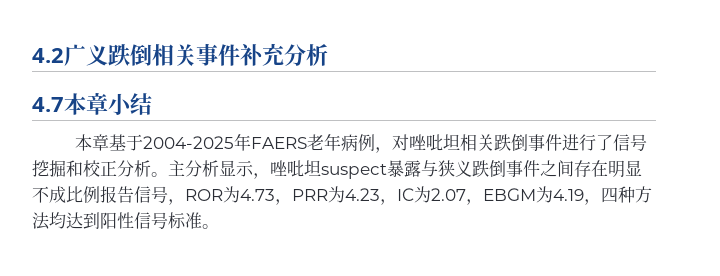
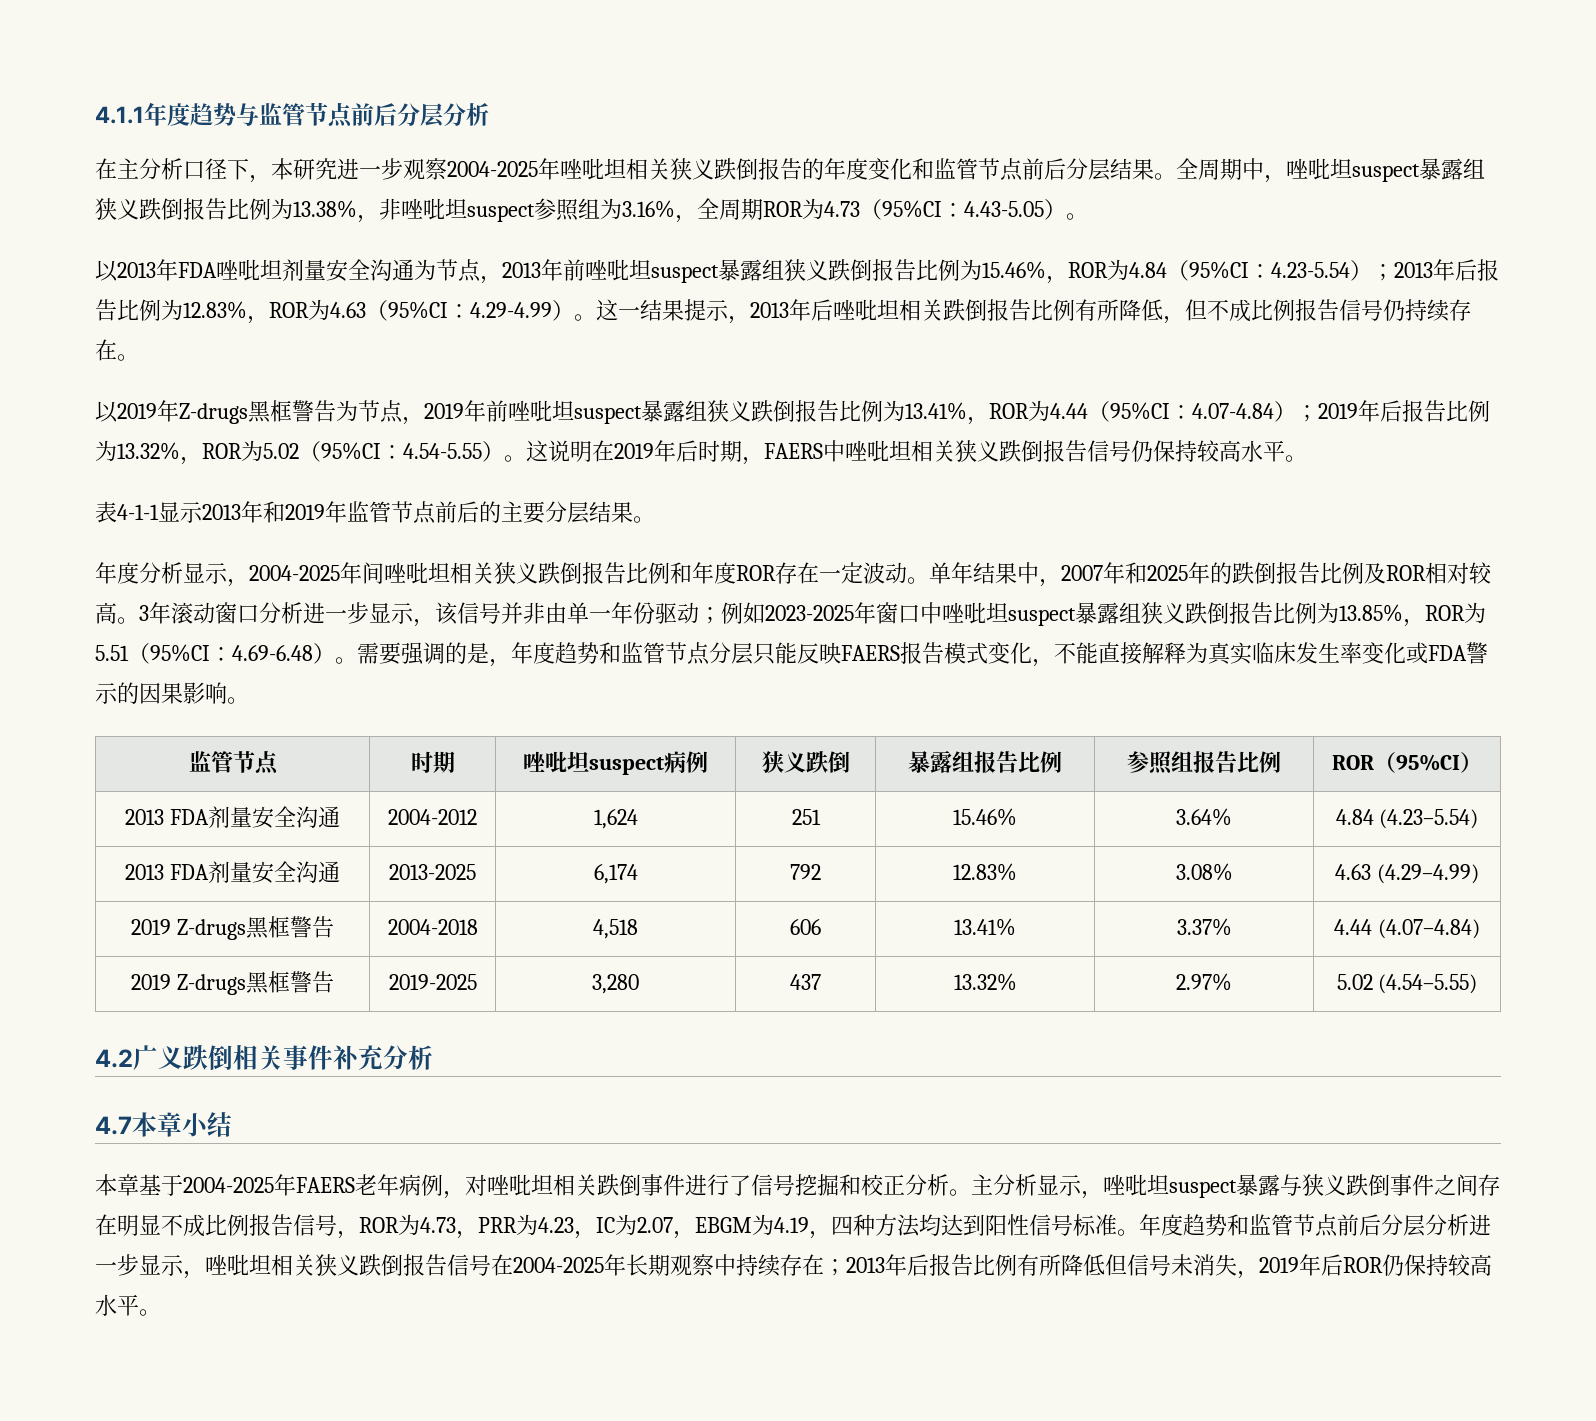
(32, 55) none -> [95,102,489,128] [95,158,1485,183] [95,198,1088,223] [95,259,1499,284] [95,299,1471,324] [95,339,139,361] [95,400,1490,425] [95,440,1307,465] [95,501,655,524] [95,562,1492,587] [95,602,1486,627] [95,642,1488,667] [95,682,249,704] [188,751,279,775] [410,751,455,773] [523,751,708,775] [761,751,850,773] [908,750,1062,773] [1127,751,1281,775] [1332,752,1482,773] [125,806,340,829] [388,809,477,825] [593,809,638,829] [791,809,821,825] [953,808,1017,826] [1176,808,1232,826] [1335,809,1479,829] [125,861,340,884] [389,864,476,880] [593,864,638,884] [790,864,821,880] [953,863,1017,881] [1175,863,1233,881] [1335,864,1479,884] [131,916,334,940] [387,919,478,935] [593,919,638,939] [790,919,821,935] [954,918,1016,936] [1176,918,1232,936] [1334,919,1480,939] [131,971,334,995] [388,974,477,990] [592,974,639,994] [790,974,821,990] [953,973,1017,991] [1176,973,1232,991] [1336,974,1478,994] 4.1.1年度趋势与监管节点前后分层分析 // 在主分析口径下，本研究进一步观察2004-2025年唑吡坦相关狭义跌倒报告的年度变化和监管节点前后分层结果。全周期中，唑吡坦suspect暴露组狭义跌倒报告比例为13.38%，非唑吡坦suspect参照组为3.16%，全周期ROR为4.73（95%CI：4.43-5.05）。 // 以2013年FDA唑吡坦剂量安全沟通为节点，2013年前唑吡坦suspect暴露组狭义跌倒报告比例为15.46%，ROR为4.84（95%CI：4.23-5.54）；2013年后报告比例为12.83%，ROR为4.63（95%CI：4.29-4.99）。这一结果提示，2013年后唑吡坦相关跌倒报告比例有所降低，但不成比例报告信号仍持续存在。 // 以2019年Z-drugs黑框警告为节点，2019年前唑吡坦suspect暴露组狭义跌倒报告比例为13.41%，ROR为4.44（95%CI：4.07-4.84）；2019年后报告比例为13.32%，ROR为5.02（95%CI：4.54-5.55）。这说明在2019年后时期，FAERS中唑吡坦相关狭义跌倒报告信号仍保持较高水平。 // 表4-1-1显示2013年和2019年监管节点前后的主要分层结果。 // 年度分析显示，2004-2025年间唑吡坦相关狭义跌倒报告比例和年度ROR存在一定波动。单年结果中，2007年和2025年的跌倒报告比例及ROR相对较高。3年滚动窗口分析进一步显示，该信号并非由单一年份驱动；例如2023-2025年窗口中唑吡坦suspect暴露组狭义跌倒报告比例为13.85%，ROR为5.51（95%CI：4.69-6.48）。需要强调的是，年度趋势和监管节点分层只能反映FAERS报告模式变化，不能直接解释为真实临床发生率变化或FDA警示的因果影响。 // 监管节点 | 时期 | 唑吡坦suspect病例 | 狭义跌倒 | 暴露组报告比例 | 参照组报告比例 | ROR（95%CI） // 2013 FDA剂量安全沟通 | 2004-2012 | 1,624 | 251 | 15.46% | 3.64% | 4.84 (4.23–5.54) // 2013 FDA剂量安全沟通 | 2013-2025 | 6,174 | 792 | 12.83% | 3.08% | 4.63 (4.29–4.99) // 2019 Z-drugs黑框警告 | 2004-2018 | 4,518 | 606 | 13.41% | 3.37% | 4.44 (4.07–4.84) // 2019 Z-drugs黑框警告 | 2019-2025 | 3,280 | 437 | 13.32% | 2.97% | 5.02 (4.54–5.55) //
(219, 226) none -> [1139,1214,1491,1237] [95,1254,1492,1279] [95,1294,161,1316] 年度趋势和监管节点前后分层分析进一步显示，唑吡坦相关狭义跌倒报告信号在2004-2025年长期观察中持续存在；2013年后报告比例有所降低但信号未消失，2019年后ROR仍保持较高水平。

